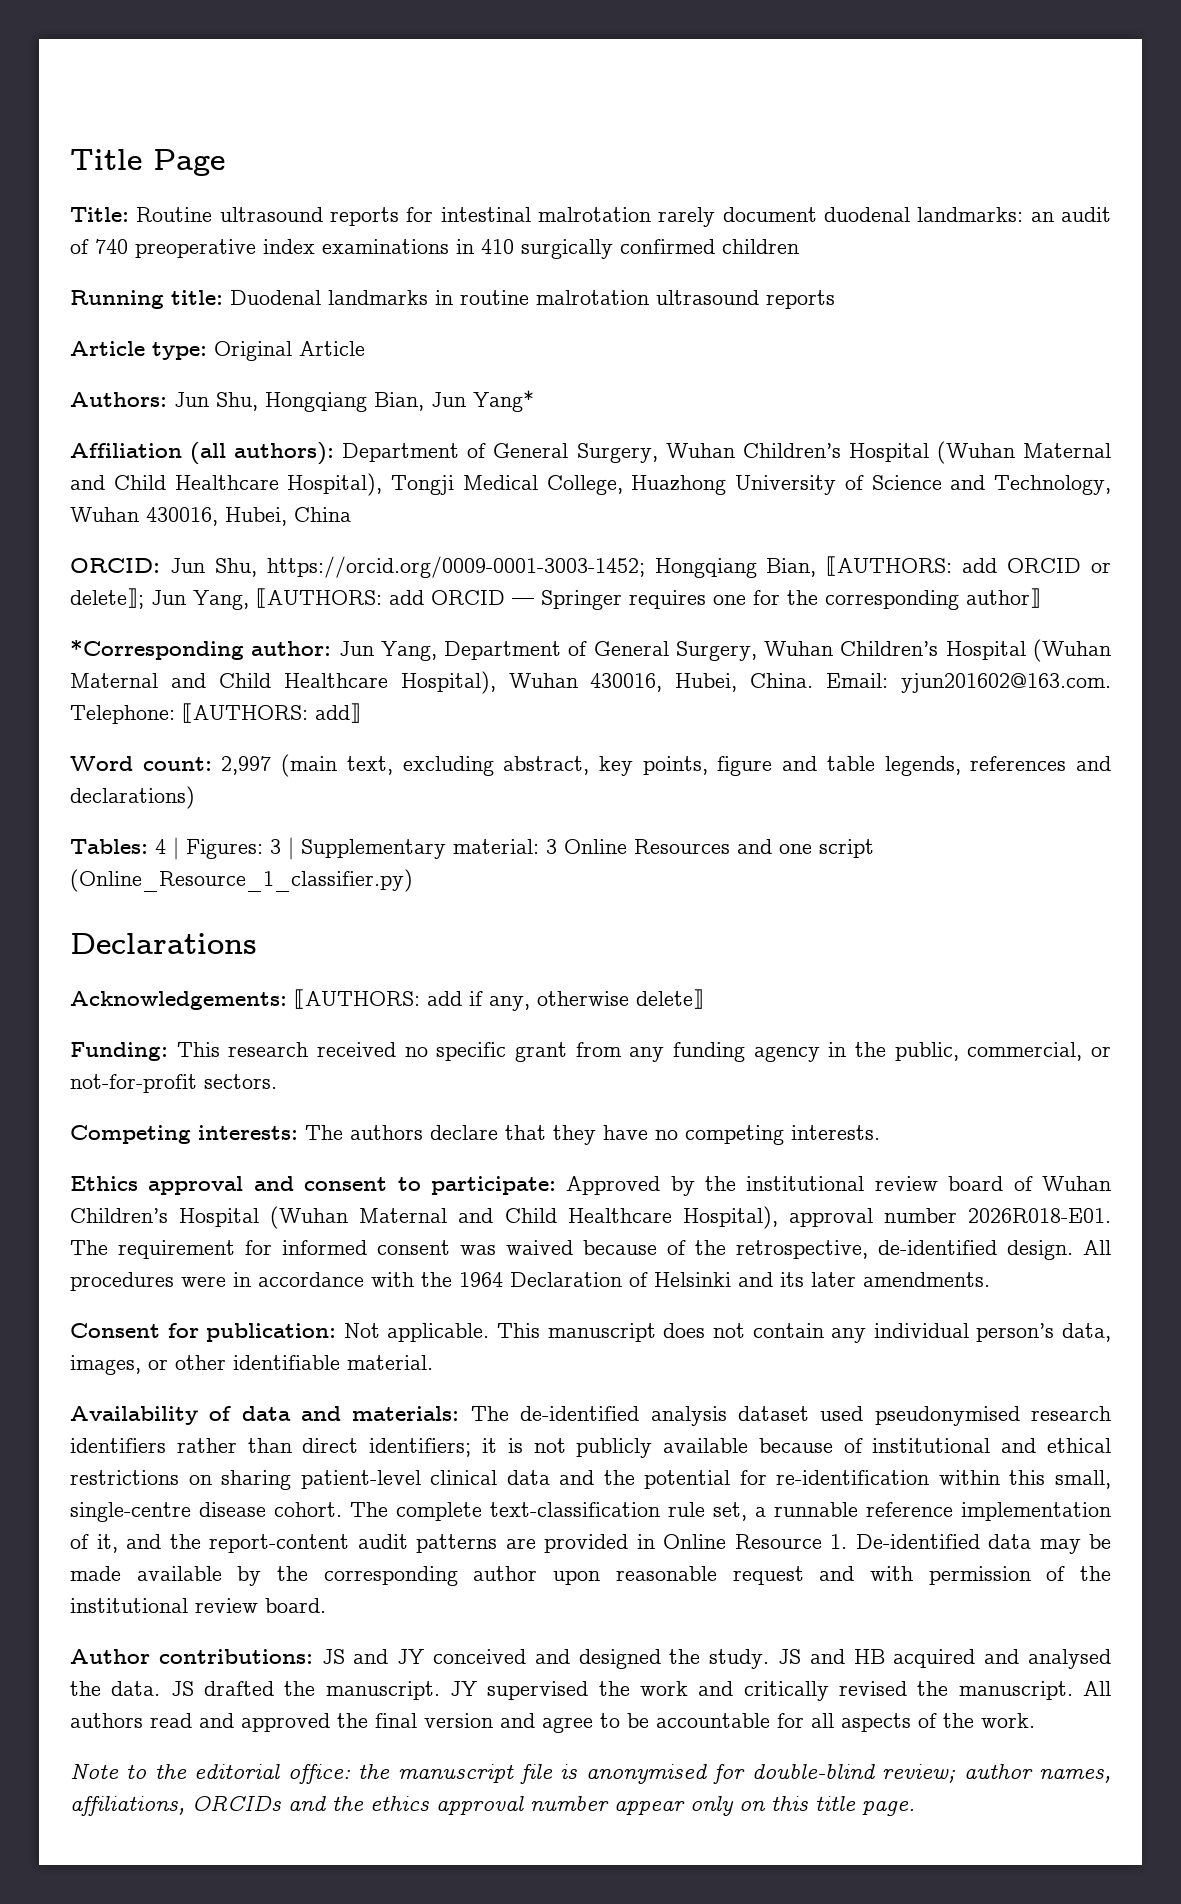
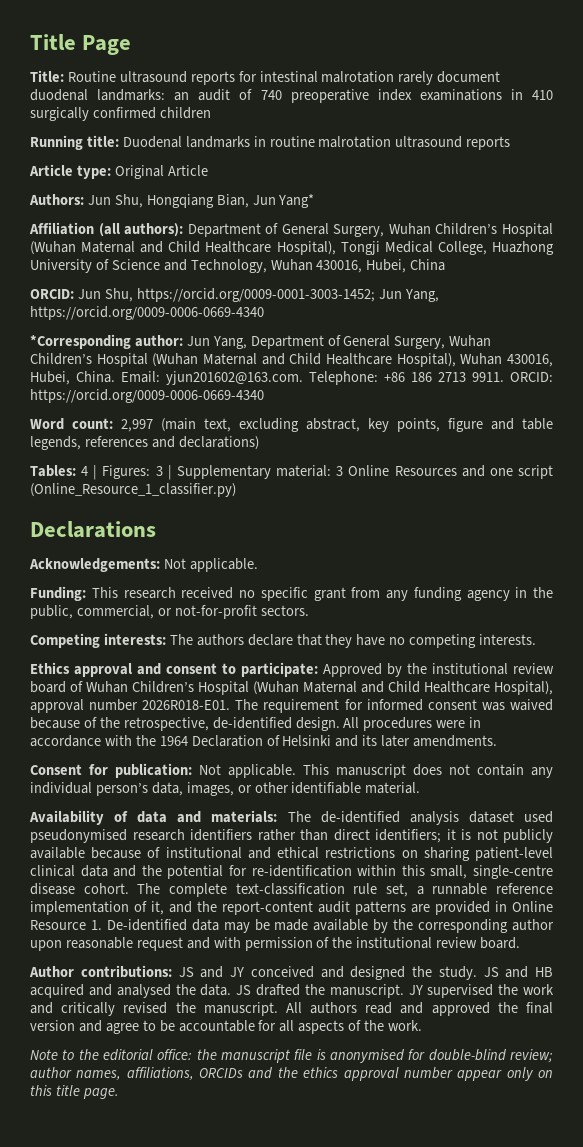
[654,556,1111,578] [70,588,1041,610] Hongqiang Bian, ⟦AUTHORS: add ORCID or delete⟧; Jun Yang, ⟦AUTHORS: add ORCID — Springer requires one for the corresponding author⟧ -> [378,289,439,302] [30,306,264,320] Jun Yang, https://orcid.org/0009-0006-0669-4340
[182,703,361,723] ⟦AUTHORS: add⟧ -> [384,372,553,382] [30,389,264,403] +86 186 2713 9911. ORCID: https://orcid.org/0009-0006-0669-4340
[294,989,704,1011] ⟦AUTHORS: add if any, otherwise delete⟧ -> [163,558,258,572] Not applicable.

